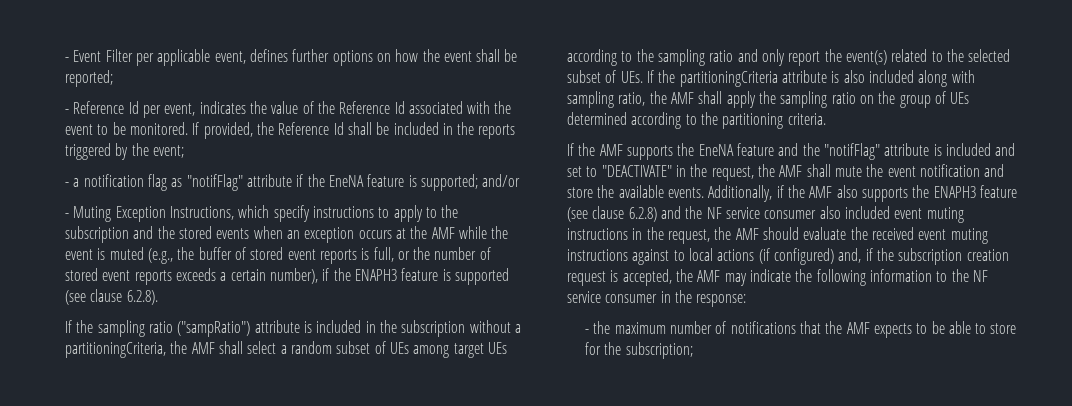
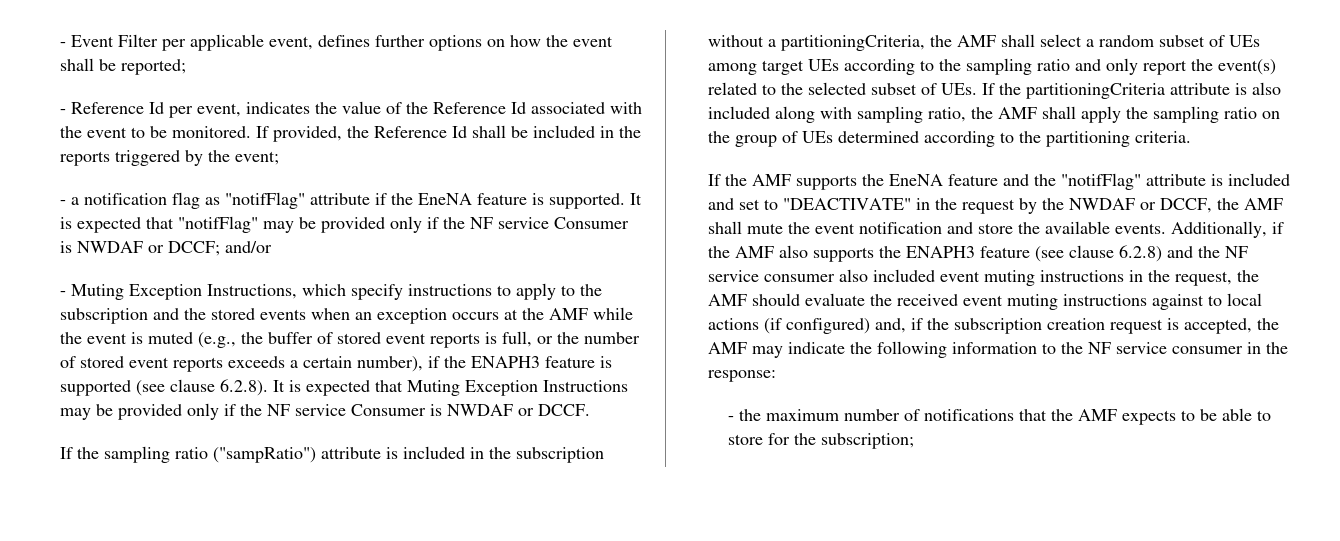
[420,174,478,191] supported; -> [548,193,642,209] [59,216,629,233] [59,241,220,256] supported. It is expected that "notifFlag" may be provided only if the NF service Consumer is NWDAF or DCCF;
(158, 297) none -> [272,380,628,396] [59,403,590,420] It is expected that Muting Exception Instructions may be provided only if the NF service Consumer is NWDAF or DCCF.
[711,166,754,181] request, -> [961,198,1212,214] request by the NWDAF or DCCF,

